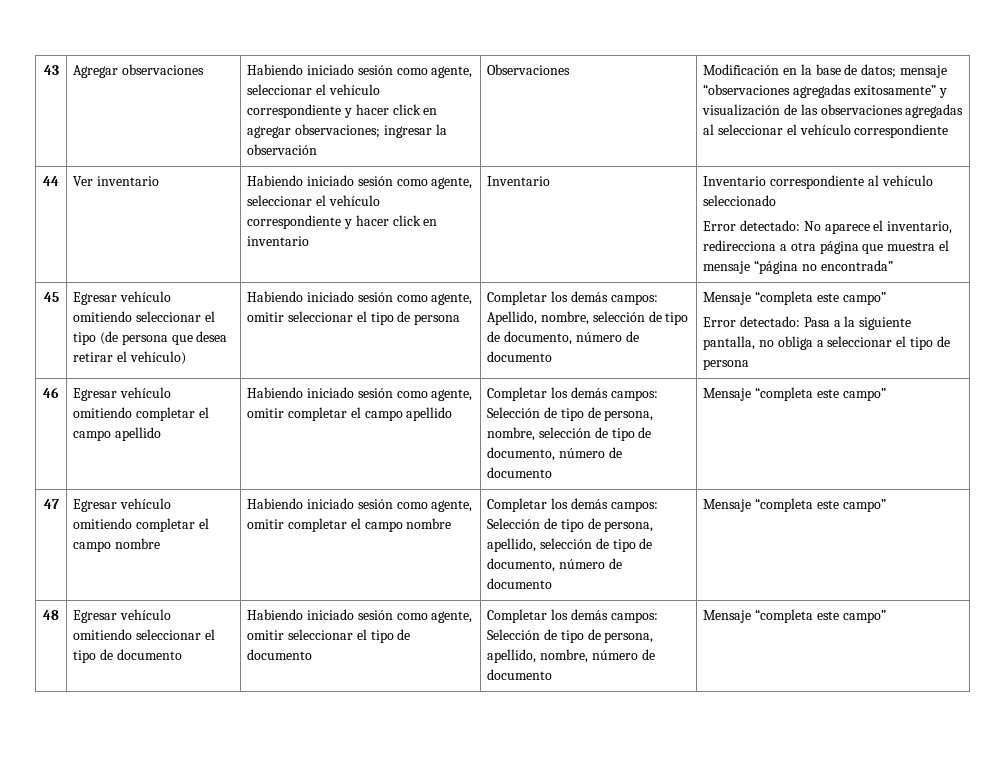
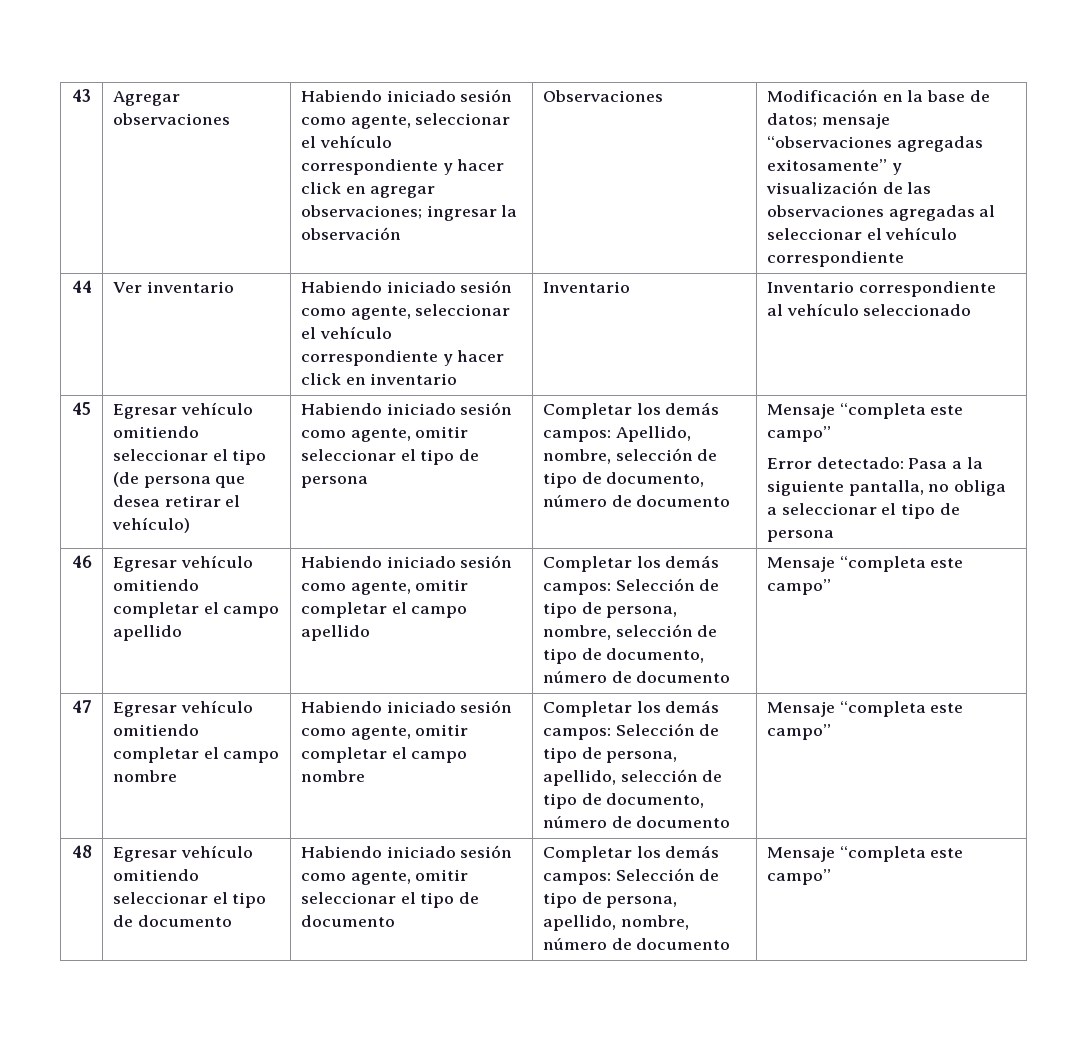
[703,220,953,234] [703,240,949,254] [703,260,893,274] // Error detectado: No aparece el inventario, redirecciona a otra página que muestra el mensaje “página no encontrada” -> (972, 310) none

